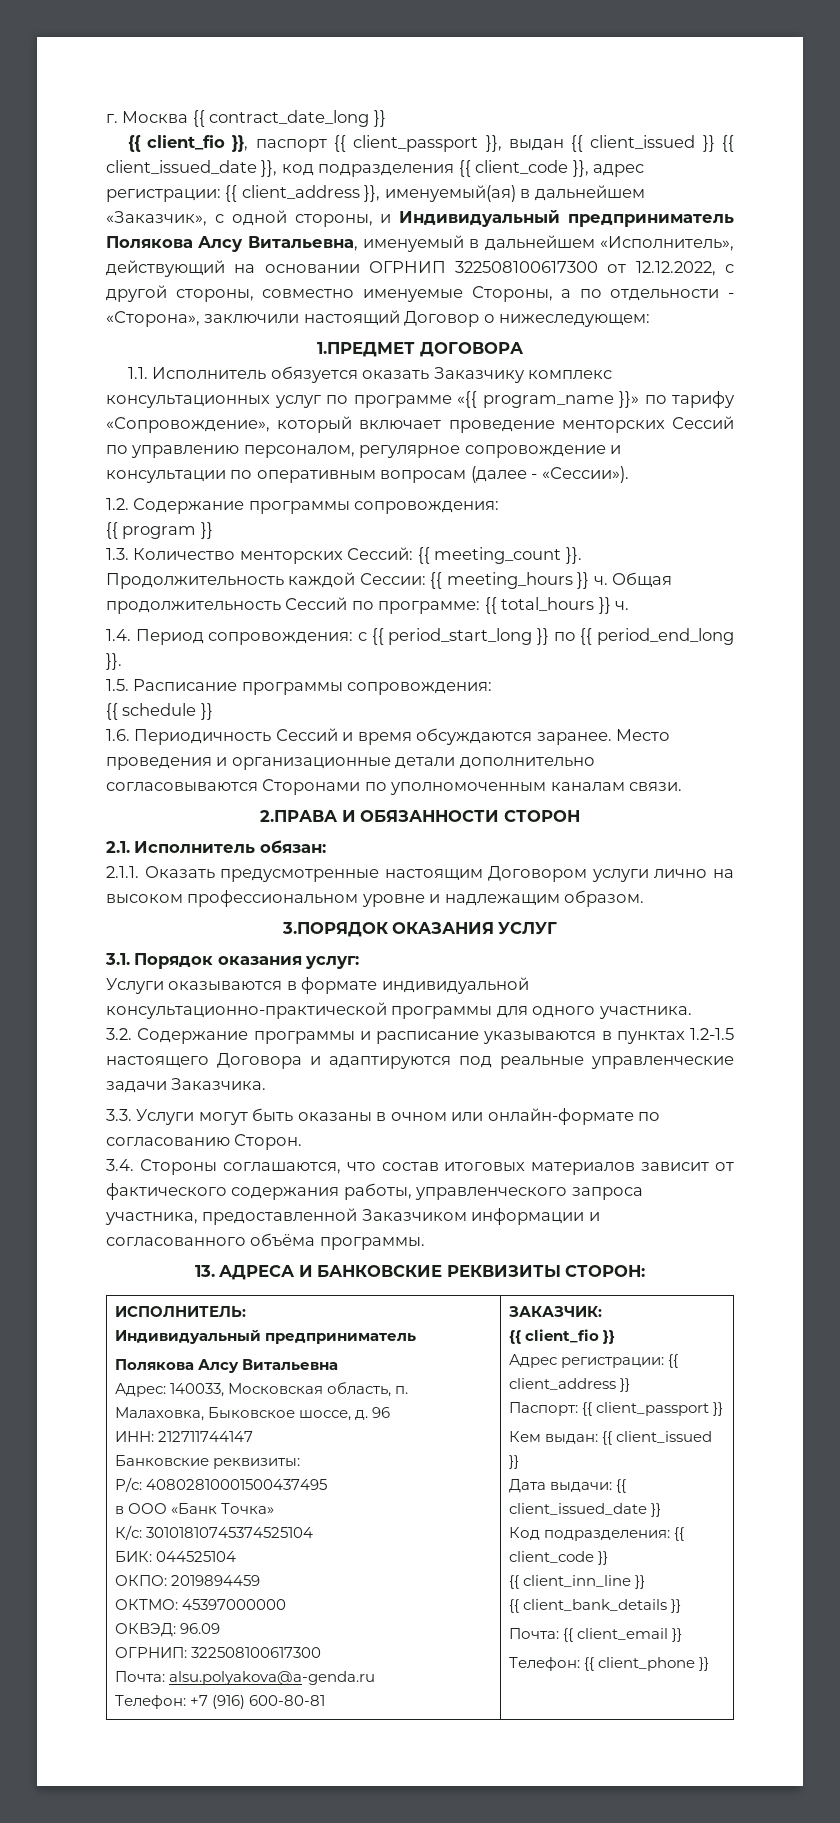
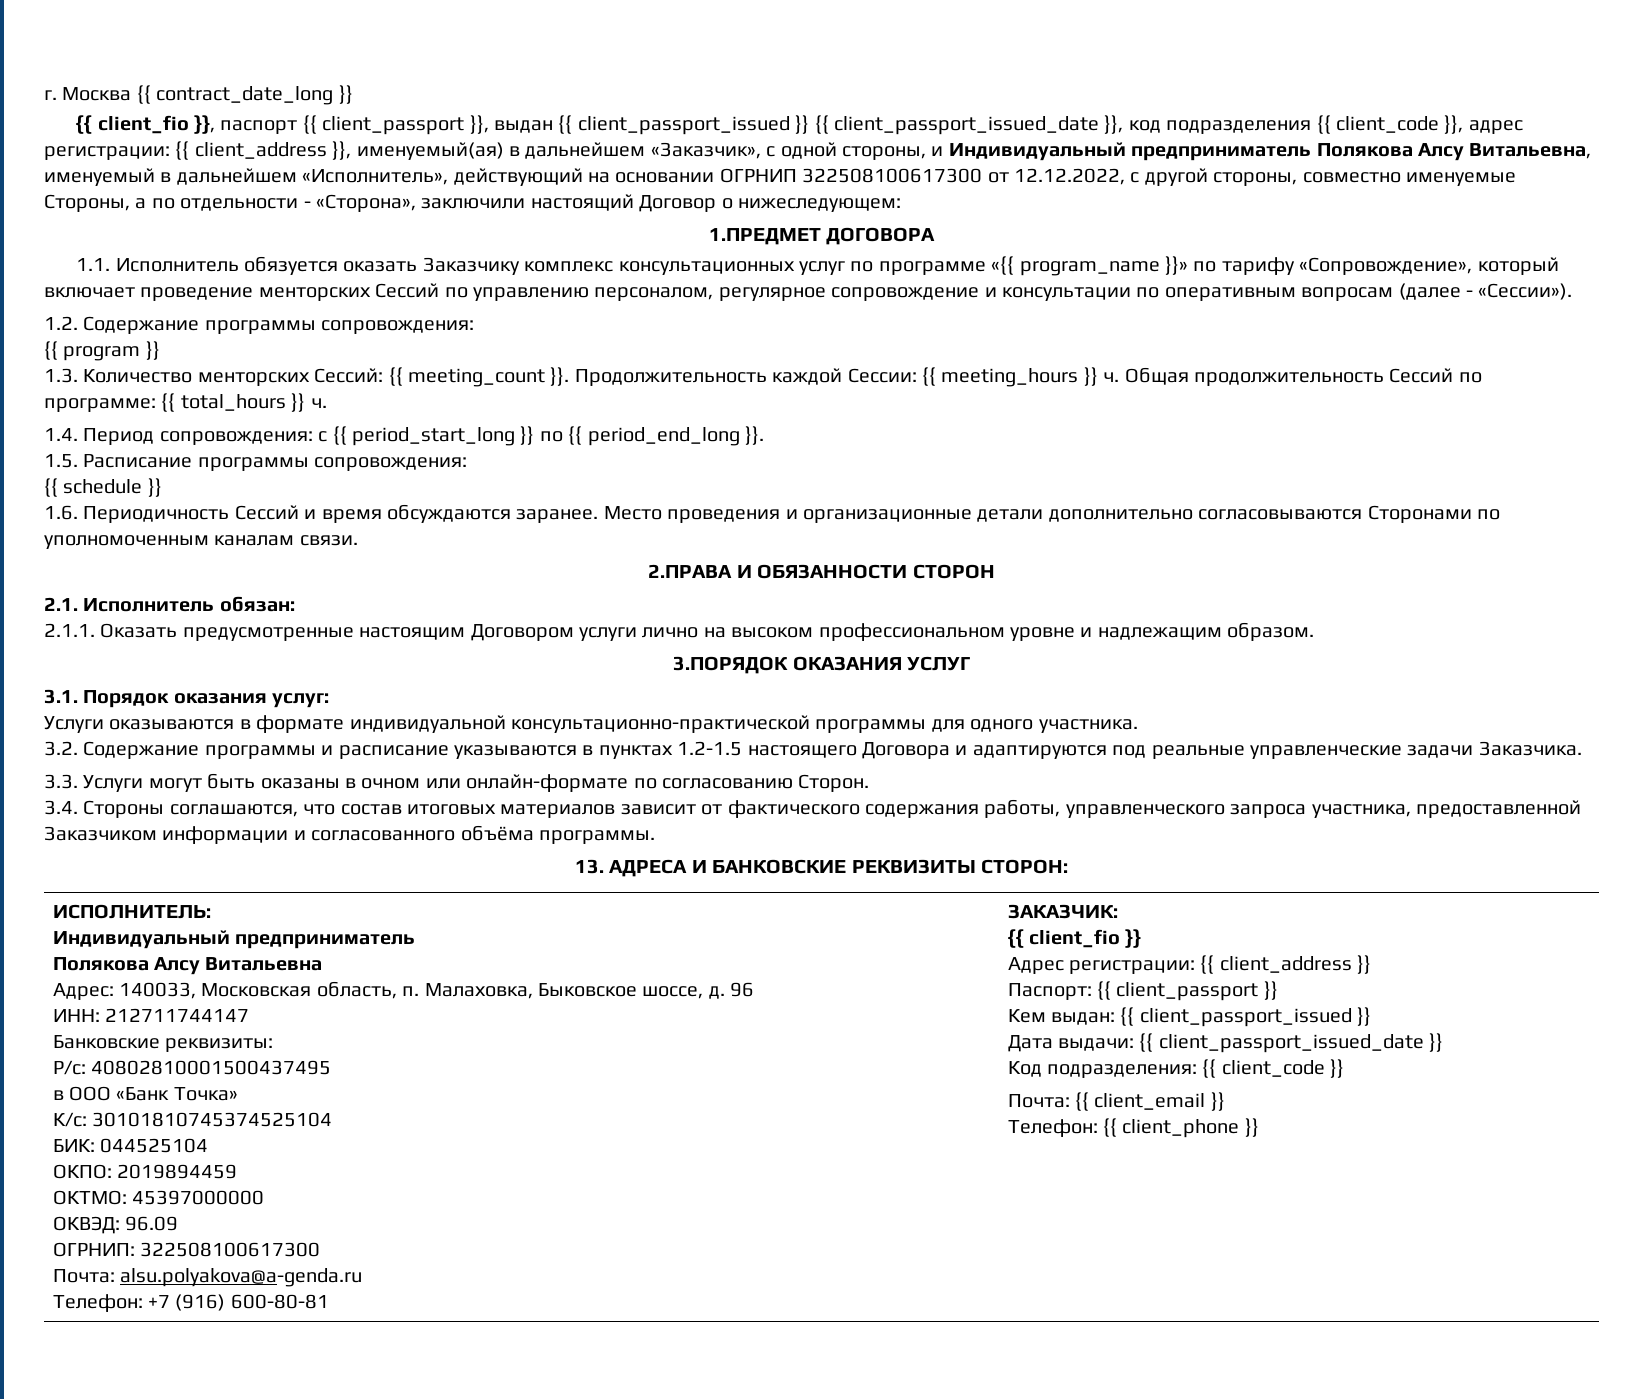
[590,135,696,149] client_issued -> [577,116,790,135] client_passport_issued
[106,160,257,174] client_issued_date -> [833,116,1099,135] client_passport_issued_date
[616,1431,713,1443] client_issued -> [1139,1008,1352,1027] client_passport_issued
[508,1503,647,1515] client_issued_date -> [1158,1034,1424,1053] client_passport_issued_date
[508,1575,646,1589] [508,1599,682,1613] // {{ client_inn_line }} // {{ client_bank_details }} -> (1345, 1068) none

